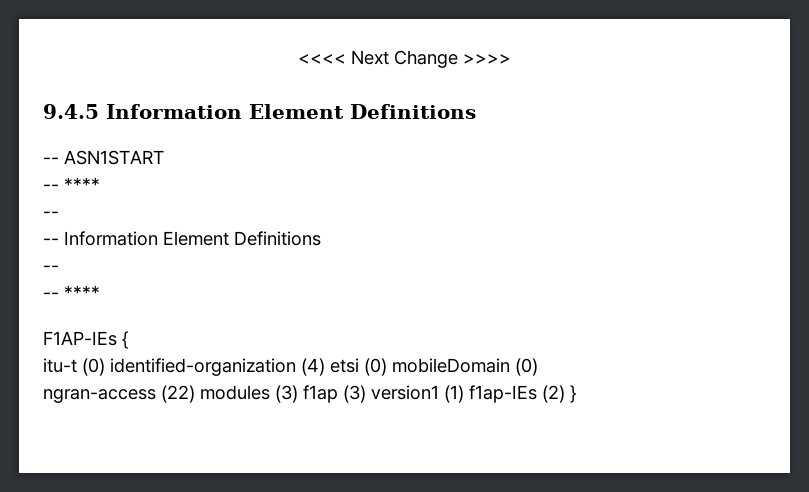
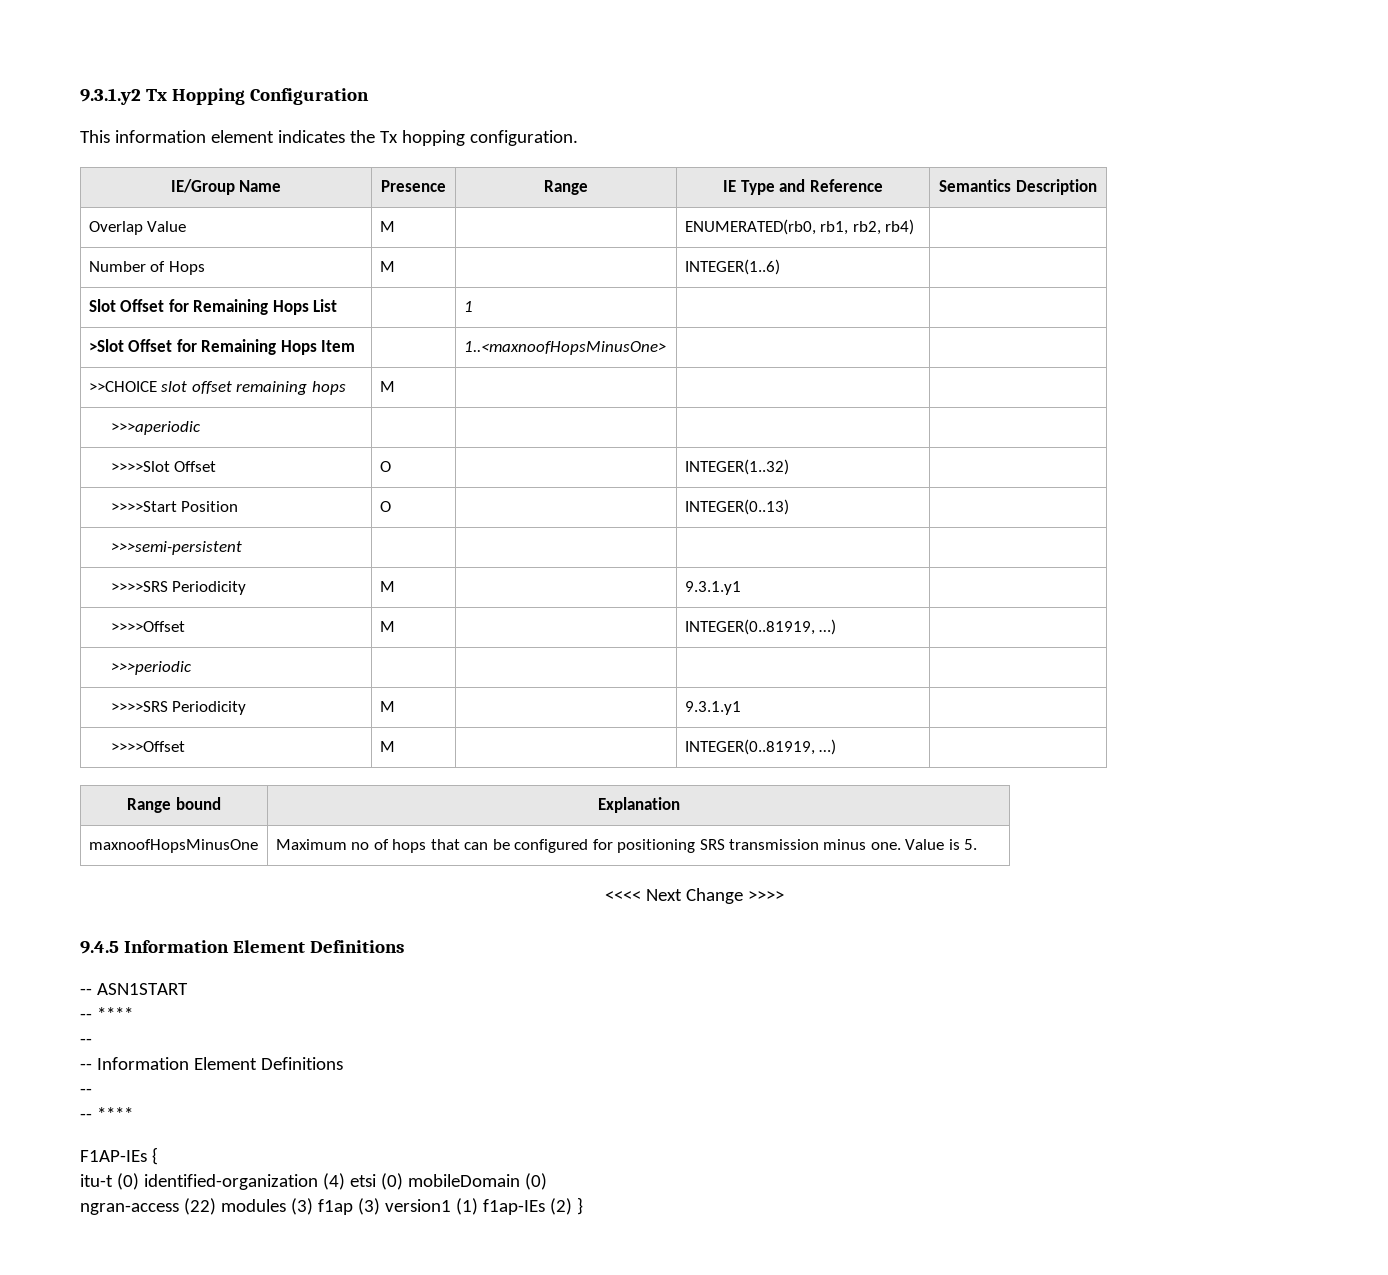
(298, 59) none -> [80,88,370,105] [80,130,578,146] [170,179,282,195] [381,180,446,192] [544,180,588,195] [723,179,883,195] [939,179,1097,195] [88,221,187,235] [379,221,395,232] [684,219,915,235] [88,261,205,275] [379,261,395,272] [684,259,780,275] [88,299,338,315] [463,301,473,312] [88,339,356,355] [463,341,666,355] [88,381,346,395] [379,381,395,392] [110,421,201,435] [110,461,217,472] [379,461,391,472] [684,459,789,475] [110,501,239,512] [379,501,391,512] [684,499,789,515] [110,541,242,555] [110,581,247,595] [379,581,395,592] [684,581,741,595] [110,621,185,632] [379,621,395,632] [684,619,837,635] [110,661,192,675] [110,701,247,715] [379,701,395,712] [684,701,741,715] [110,741,185,752] [379,741,395,752] [684,739,837,755] [127,797,221,813] [597,797,680,813] [88,839,258,853] [275,839,978,853] 9.3.1.y2 Tx Hopping Configuration // This information element indicates the Tx hopping configuration. // IE/Group Name | Presence | Range | IE Type and Reference | Semantics Description // Overlap Value | M | | ENUMERATED(rb0, rb1, rb2, rb4) | // Number of Hops | M | | INTEGER(1..6) | // Slot Offset for Remaining Hops List | | 1 | | // >Slot Offset for Remaining Hops Item | | 1..<maxnoofHopsMinusOne> | | // >>CHOICE slot offset remaining hops | M | | | // >>>aperiodic | | | | // >>>>Slot Offset | O | | INTEGER(1..32) | // >>>>Start Position | O | | INTEGER(0..13) | // >>>semi-persistent | | | | // >>>>SRS Periodicity | M | | 9.3.1.y1 | // >>>>Offset | M | | INTEGER(0..81919, …) | // >>>periodic | | | | // >>>>SRS Periodicity | M | | 9.3.1.y1 | // >>>>Offset | M | | INTEGER(0..81919, …) | // Range bound | Explanation // maxnoofHopsMinusOne | Maximum no of hops that can be configured for positioning SRS transmission minus one. Value is 5. //

